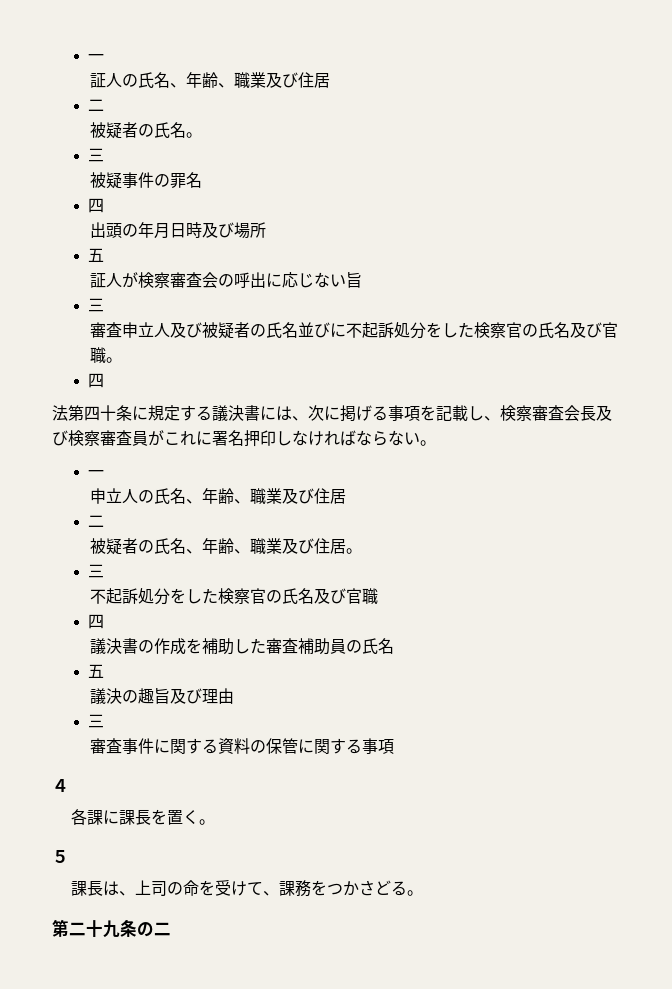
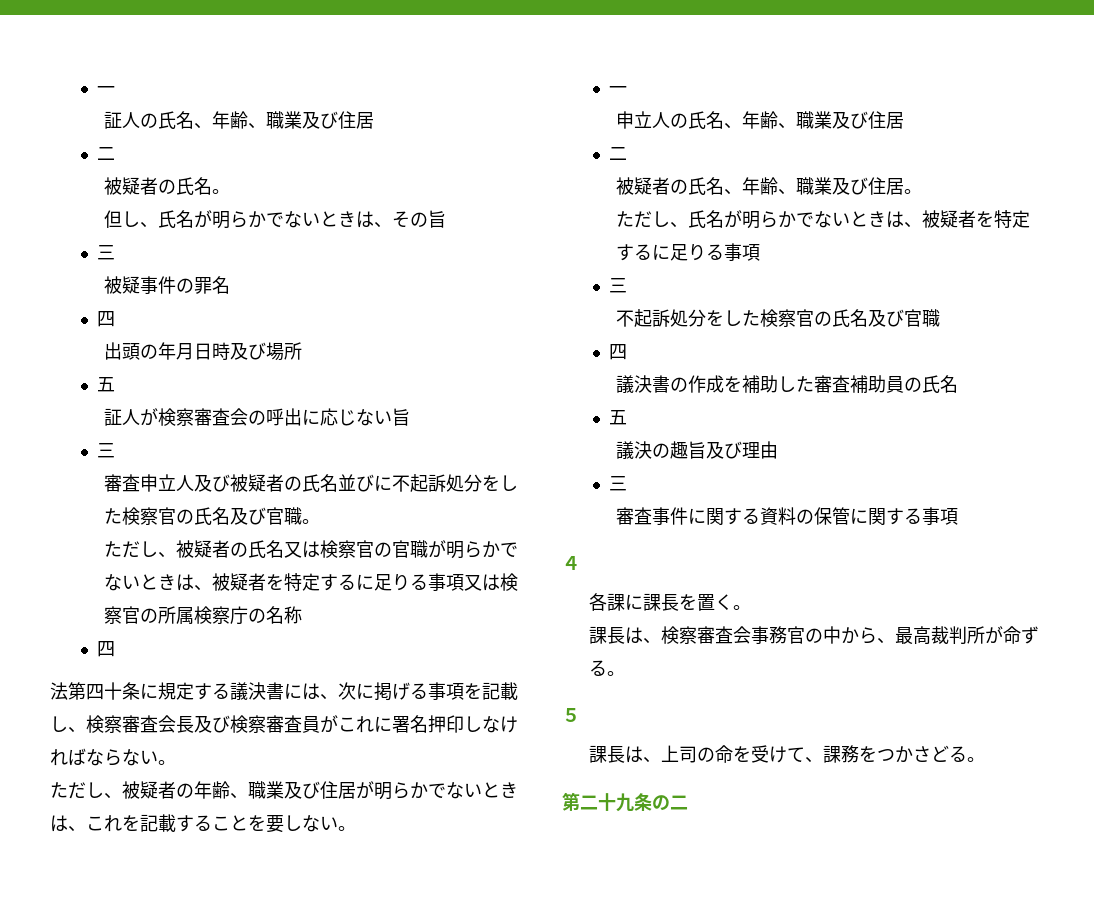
(202, 135) none -> [104,210,447,229] // 但し、氏名が明らかでないときは、その旨
(122, 360) none -> [104,540,519,559] [104,573,519,591] [104,606,303,625] // ただし、被疑者の氏名又は検察官の官職が明らかでないときは、被疑者を特定するに足りる事項又は検察官の所属検察庁の名称
(436, 443) none -> [50,781,518,800] [50,814,356,833] // ただし、被疑者の年齢、職業及び住居が明らかでないときは、これを記載することを要しない。
(362, 551) none -> [616,210,1031,229] [616,243,761,261] // ただし、氏名が明らかでないときは、被疑者を特定するに足りる事項
(215, 822) none -> [589,626,1040,645] [589,660,626,676] // 課長は、検察審査会事務官の中から、最高裁判所が命ずる。

